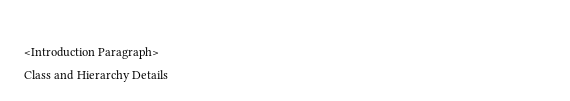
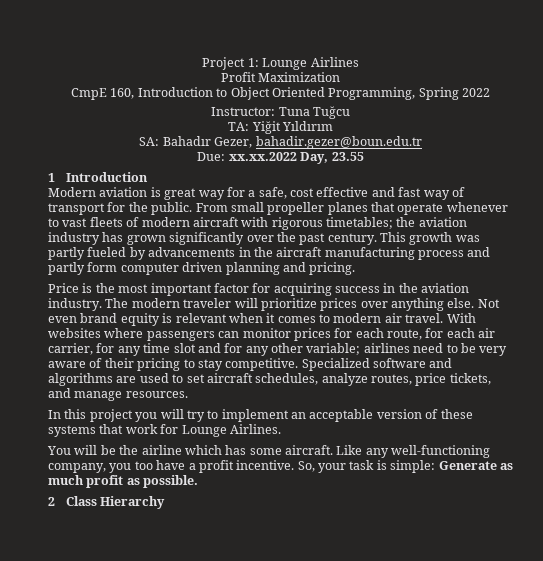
[24,47,160,59] [24,70,169,82] <Introduction Paragraph> // Class and Hierarchy Details -> [202,57,359,70] [220,72,341,82] [71,87,490,100] [211,106,350,119] [228,121,333,134] [139,136,422,149] [197,152,364,164] [48,172,148,182] [48,187,465,200] [48,202,508,215] [48,217,467,230] [48,232,480,245] [48,247,491,260] [48,262,356,275] [48,283,470,296] [48,298,500,311] [48,313,476,326] [48,328,496,341] [48,343,508,356] [48,358,453,371] [48,373,491,386] [48,388,188,401] [48,409,473,422] [48,424,281,437] [47,445,491,458] [48,460,513,473] [48,475,199,488] [48,496,165,509] Project 1: Lounge Airlines // Profit Maximization // CmpE 160, Introduction to Object Oriented Programming, Spring 2022 // Instructor: Tuna Tuğcu // TA: Yiğit Yıldırım // SA: Bahadır Gezer, bahadir.gezer@boun.edu.tr // Due: xx.xx.2022 Day, 23.55 // 1 Introduction // Modern aviation is great way for a safe, cost effective and fast way of transport for the public. From small propeller planes that operate whenever to vast fleets of modern aircraft with rigorous timetables; the aviation industry has grown significantly over the past century. This growth was partly fueled by advancements in the aircraft manufacturing process and partly form computer driven planning and pricing. // Price is the most important factor for acquiring success in the aviation industry. The modern traveler will prioritize prices over anything else. Not even brand equity is relevant when it comes to modern air travel. With websites where passengers can monitor prices for each route, for each air carrier, for any time slot and for any other variable; airlines need to be very aware of their pricing to stay competitive. Specialized software and algorithms are used to set aircraft schedules, analyze routes, price tickets, and manage resources. // In this project you will try to implement an acceptable version of these systems that work for Lounge Airlines. // You will be the airline which has some aircraft. Like any well-functioning company, you too have a profit incentive. So, your task is simple: Generate as much profit as possible. // 2 Class Hierarchy

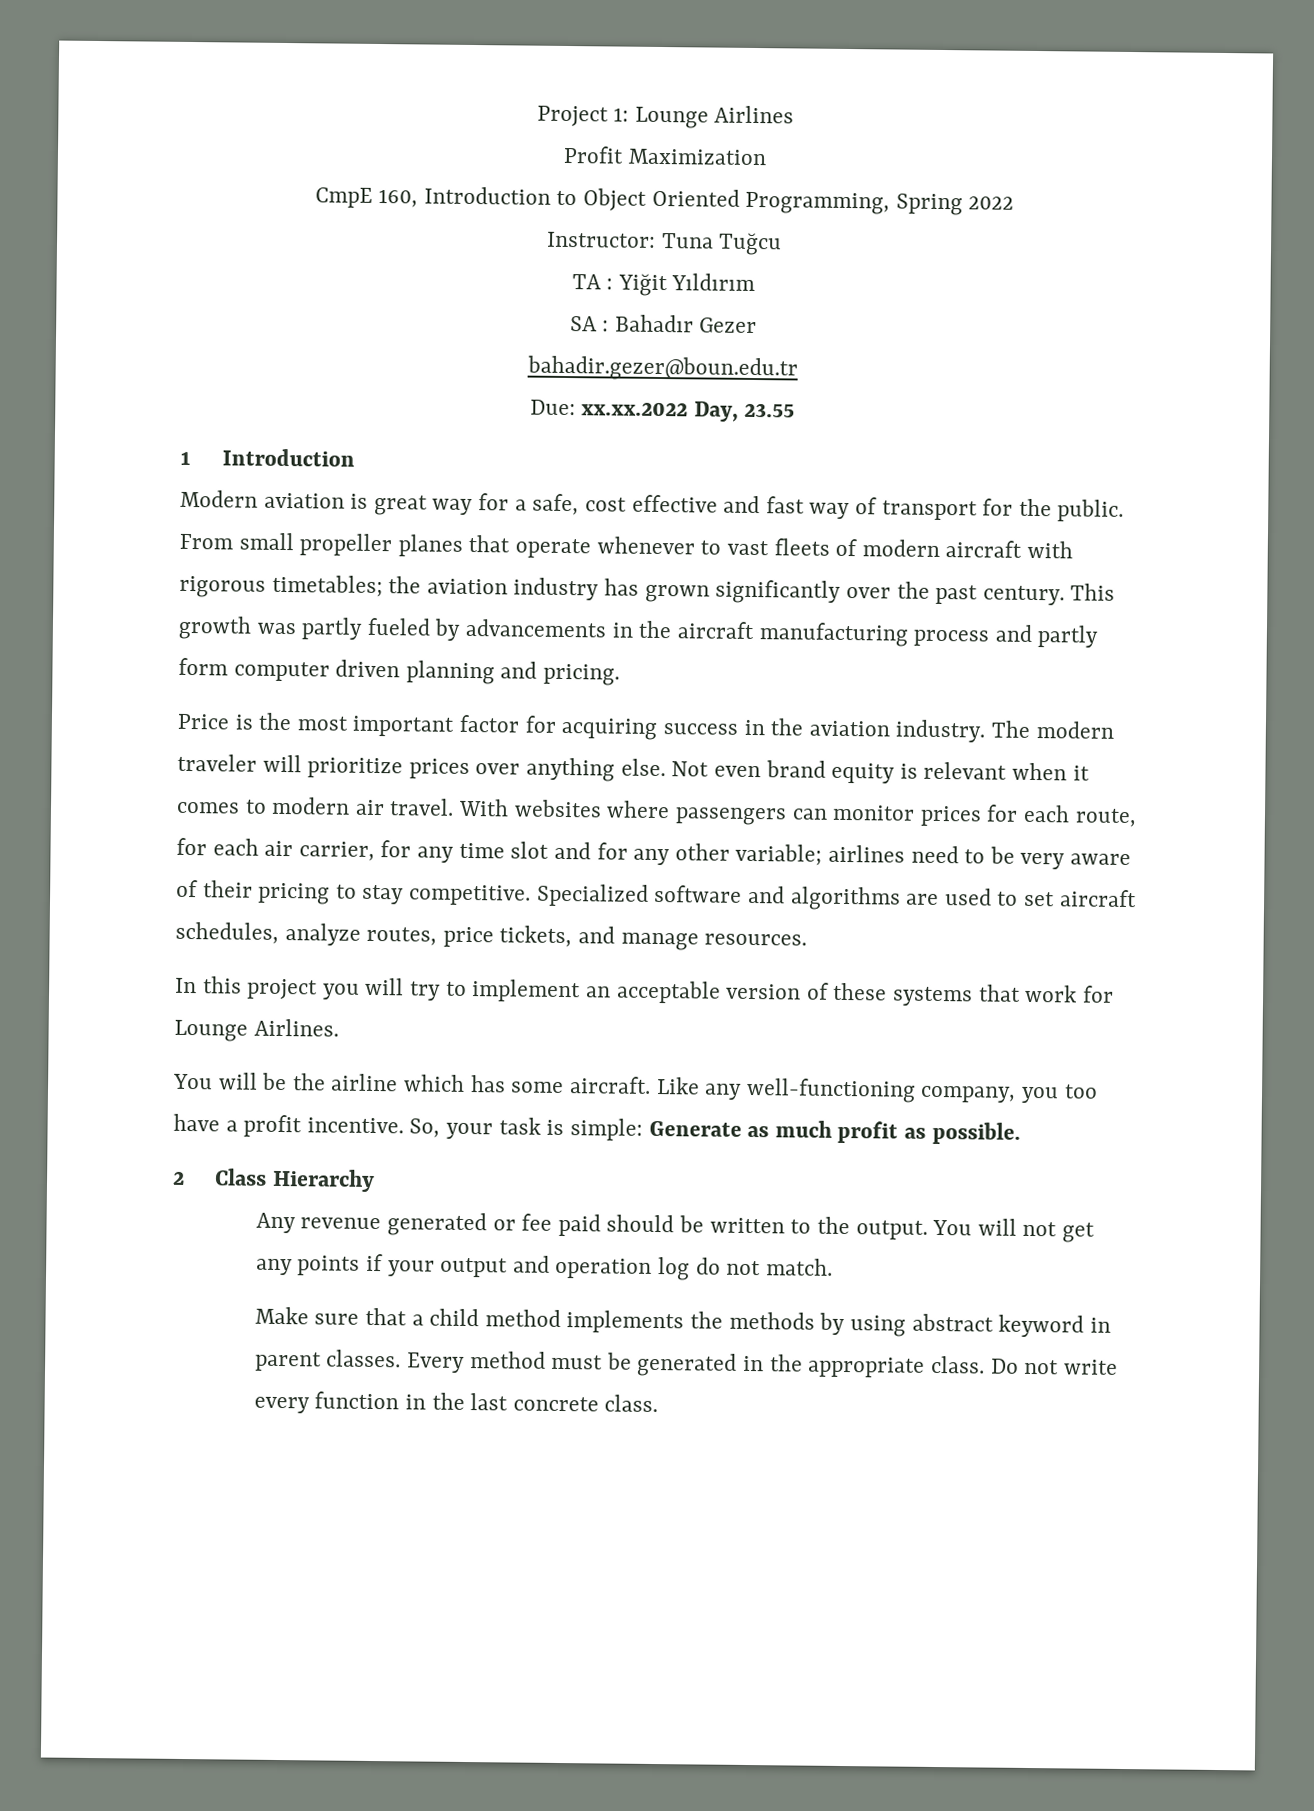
[228,122,250,131] TA: -> [571,274,614,290] TA :
[139,136,253,148] SA: Bahadır Gezer, -> [569,314,758,334] SA : Bahadır Gezer //
(165, 502) none -> [255,1212,1096,1243] [255,1253,833,1281] [254,1306,1111,1338] [254,1349,1118,1378] [253,1391,659,1414] // Any revenue generated or fee paid should be written to the output. You will not get any points if your output and operation log do not match. // Make sure that a child method implements the methods by using abstract keyword in parent classes. Every method must be generated in the appropriate class. Do not write every function in the last concrete class.

